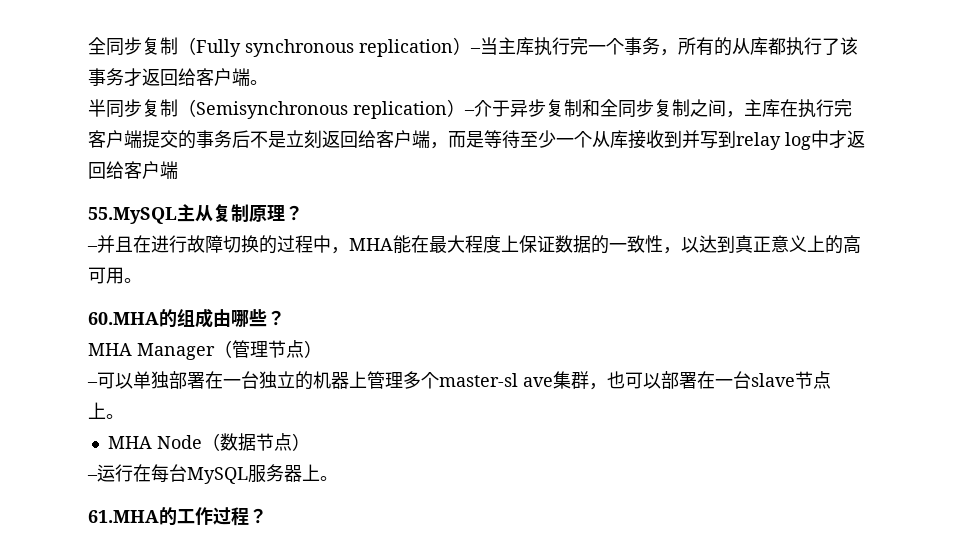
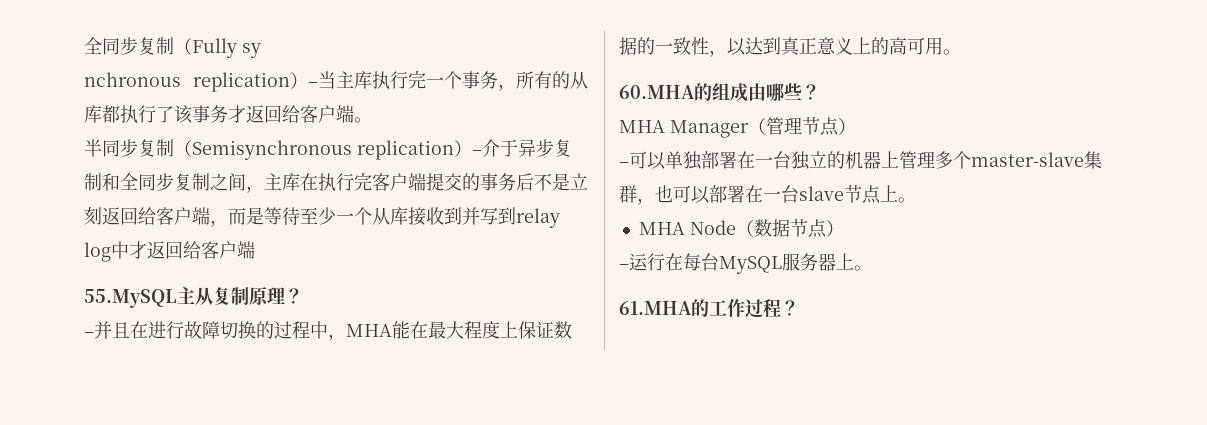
[245,39,354,57] synchronous -> [242,43,261,58] [84,72,181,87] sy // nchronous
[439,373,553,387] master-sl ave -> [971,152,1084,167] master-slave

